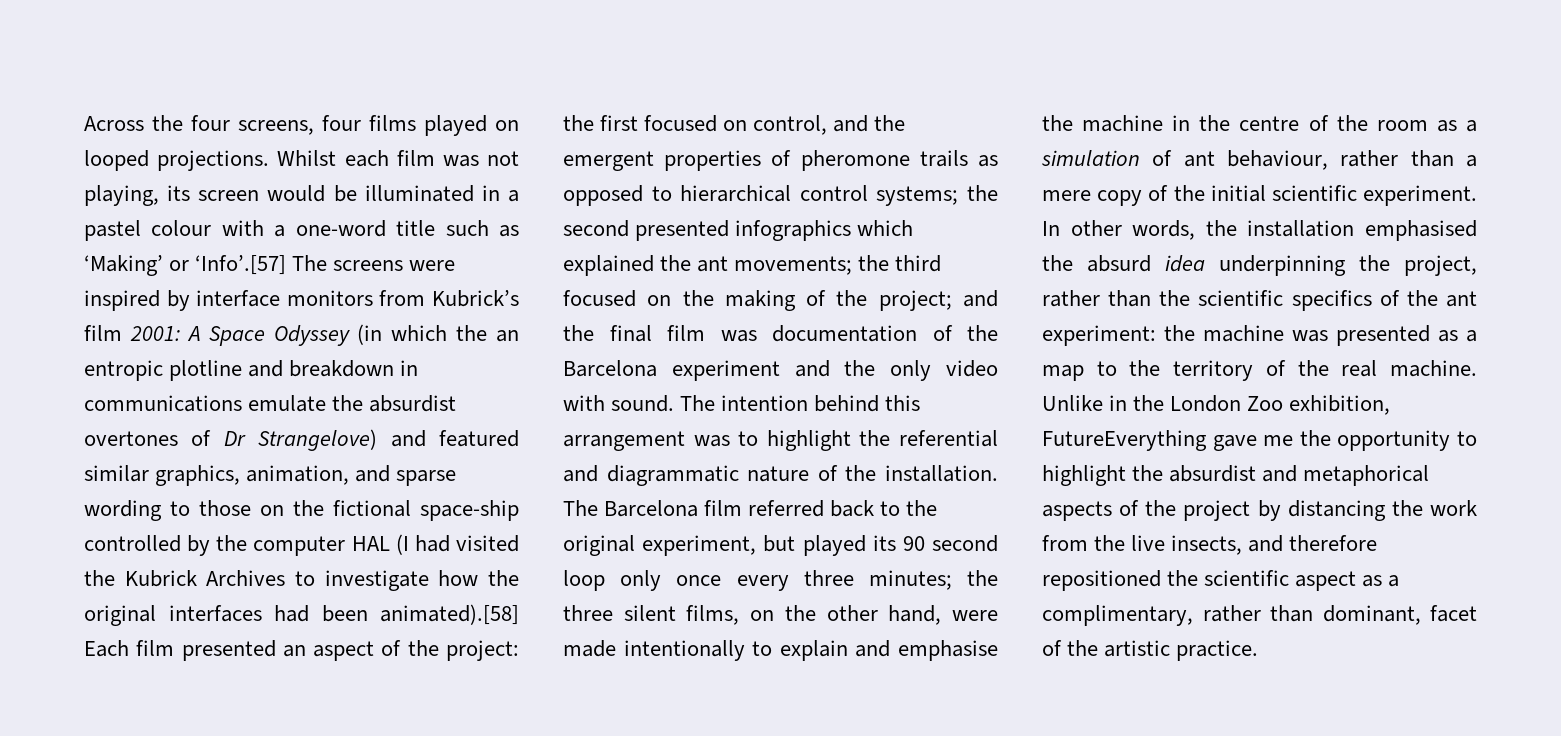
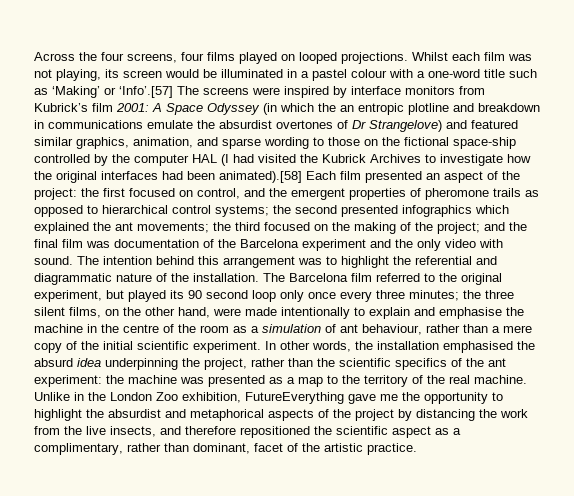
[830,500,875,517] back -> (420, 277) none

